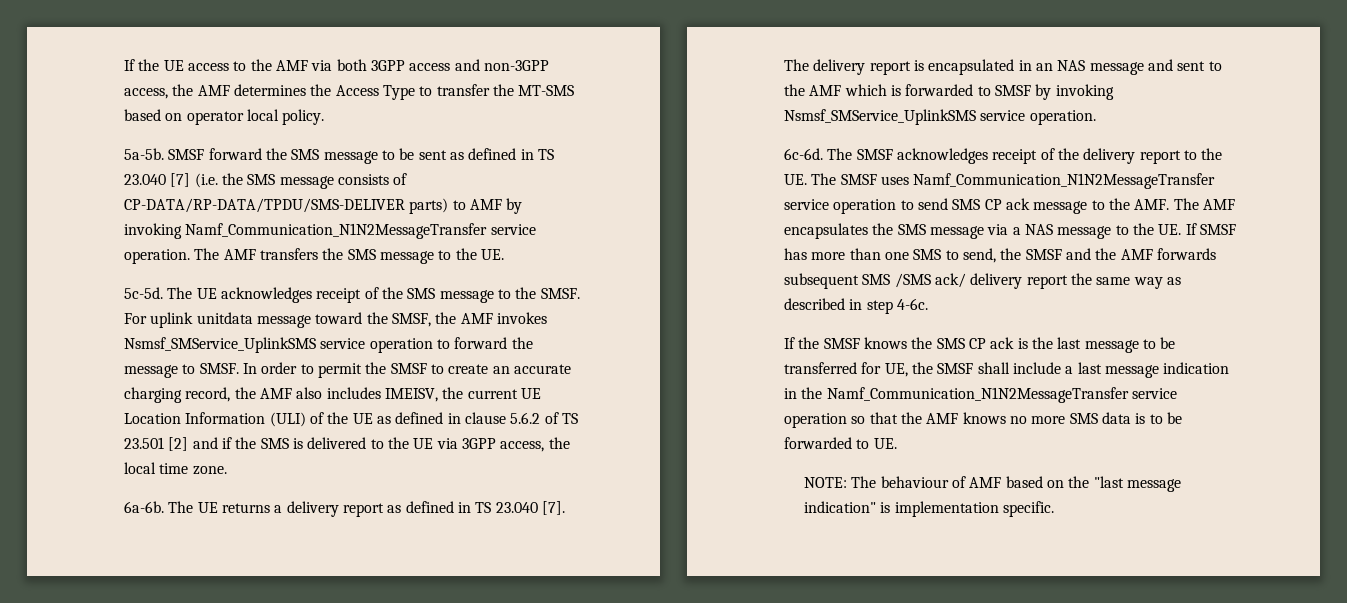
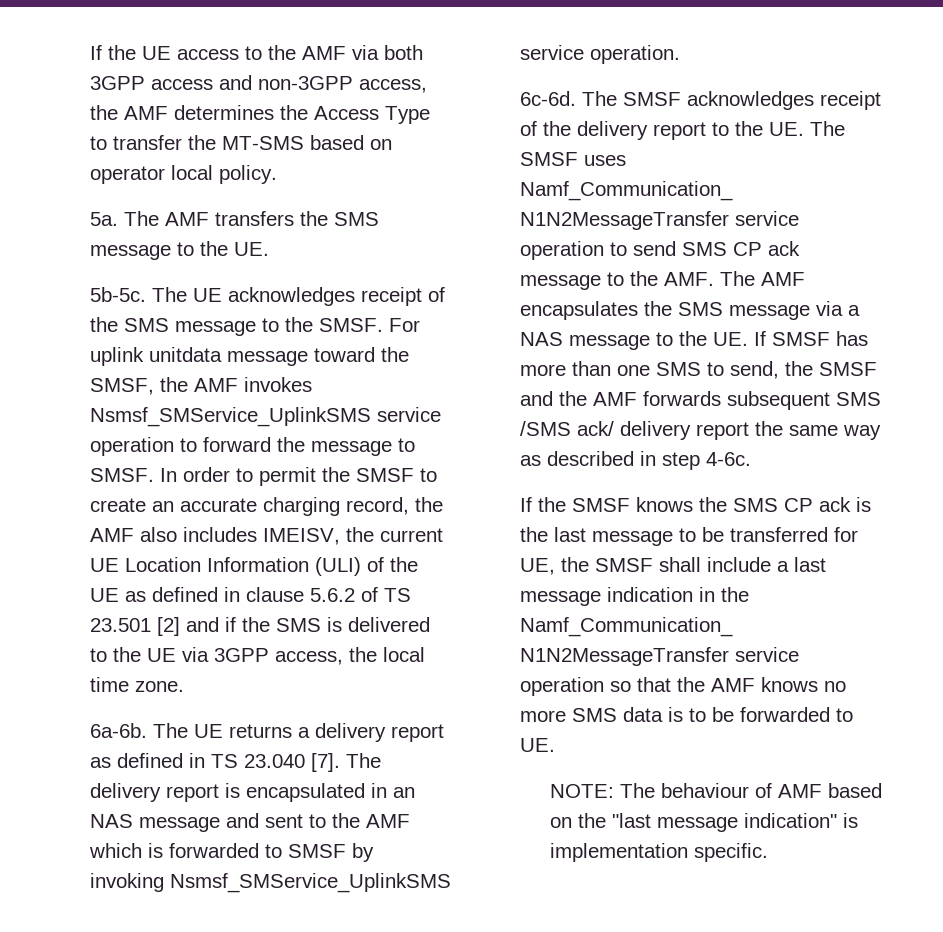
[124,148,554,164] [124,173,408,189] [124,198,523,214] [124,223,536,239] [124,249,191,264] 5a-5b. SMSF forward the SMS message to be sent as defined in TS 23.040 [7] (i.e. the SMS message consists of CP-DATA/RP-DATA/TPDU/SMS-DELIVER parts) to AMF by invoking Namf_Communication_N1N2MessageTransfer service operation. -> [90,212,119,226] 5a.
[124,287,164,299] 5c-5d. -> [90,287,147,302] 5b-5c.

